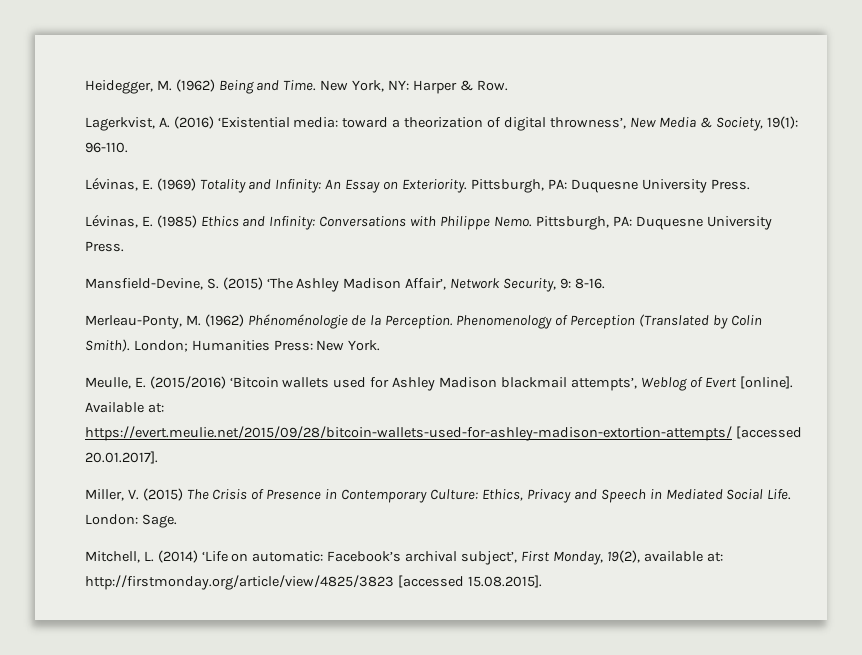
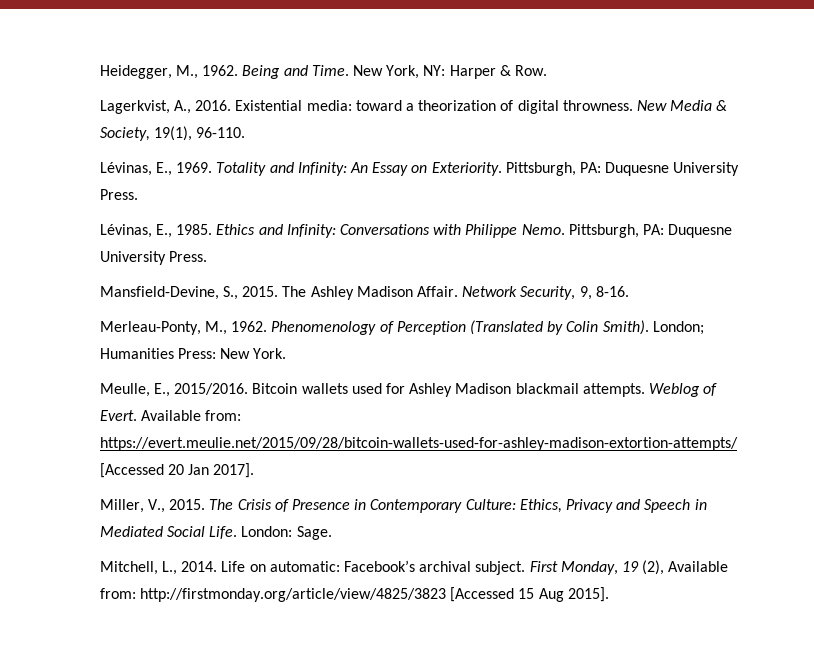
[156,79,215,92] M. (1962) -> [176,65,239,79] M., 1962.
[158,116,290,129] A. (2016) ‘Existential -> [174,100,303,114] A., 2016. Existential
[549,117,626,129] throwness’, -> [562,100,633,111] throwness.
[766,116,798,129] 19(1): -> [154,126,193,141] 19(1),
[141,178,196,191] E. (1969) -> [156,162,213,176] E., 1969.
[141,215,197,228] E. (1985) -> [156,224,213,238] E., 1985.
[206,277,447,292] S. (2015) ‘The Ashley Madison Affair’, -> [223,286,459,300] S., 2015. The Ashley Madison Affair.
[560,278,572,289] 9: -> [579,286,592,300] 9,
[185,314,454,329] M. (1962) Phénoménologie de la Perception. -> [205,321,268,335] M., 1962.
[134,376,279,389] E. (2015/2016) ‘Bitcoin -> [154,383,298,397] E., 2015/2016. Bitcoin
[570,377,637,391] attempts’, -> [582,383,645,397] attempts.
[704,376,793,389] [84,402,164,413] [84,426,802,441] [84,451,158,464] Evert [online]. Available at: https://evert.meulie.net/2015/09/28/bitcoin-wallets-used-for-ashley-madison-extortion-attempts/ [accessed 20.01.2017]. -> [99,410,242,421] [99,437,738,451] [99,463,255,478] Evert. Available from: https://evert.meulie.net/2015/09/28/bitcoin-wallets-used-for-ashley-madison-extortion-attempts/ [Accessed 20 Jan 2017].
[127,488,183,501] V. (2015) -> [148,499,206,513] V., 2015.
[143,550,228,563] L. (2014) ‘Life -> [162,561,246,575] L., 2014. Life
[461,551,518,565] subject’, -> [475,561,526,575] subject.
[606,550,723,563] [84,575,542,590] 19(2), available at: http://firstmonday.org/article/view/4825/3823 [accessed 15.08.2015]. -> [621,560,729,575] [99,587,609,602] 19 (2), Available from: http://firstmonday.org/article/view/4825/3823 [Accessed 15 Aug 2015].

